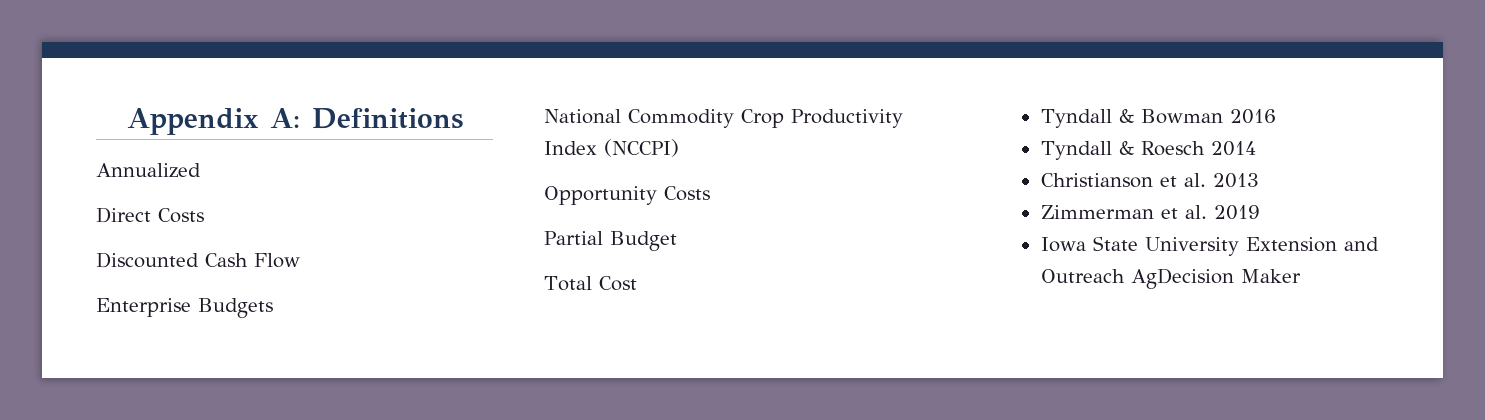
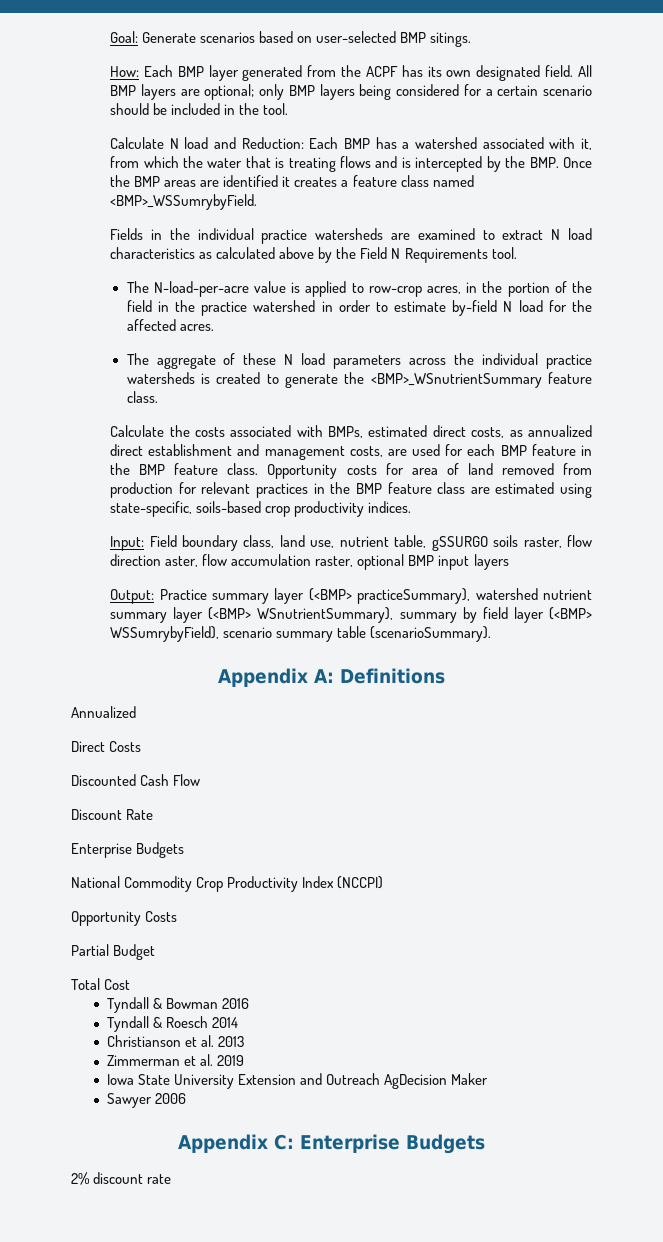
(126, 121) none -> [110,31,472,47] [110,65,592,81] [110,84,593,100] [110,103,289,115] [110,137,592,150] [110,156,593,172] [110,175,474,187] [110,194,258,210] [110,228,593,244] [110,247,517,263] [126,281,592,297] [126,300,593,316] [126,319,214,331] [126,353,592,369] [126,372,592,388] [126,391,158,403] [110,425,593,438] [110,444,592,460] [110,463,592,479] [110,482,592,498] [110,501,412,517] [110,535,593,551] [110,554,509,570] [110,588,593,604] [110,607,592,623] [110,626,492,642] Goal: Generate scenarios based on user-selected BMP sitings. // How: Each BMP layer generated from the ACPF has its own designated field. All BMP layers are optional; only BMP layers being considered for a certain scenario should be included in the tool. // Calculate N load and Reduction: Each BMP has a watershed associated with it, from which the water that is treating flows and is intercepted by the BMP. Once the BMP areas are identified it creates a feature class named <BMP>_WSSumrybyField. // Fields in the individual practice watersheds are examined to extract N load characteristics as calculated above by the Field N Requirements tool. // The N-load-per-acre value is applied to row-crop acres, in the portion of the field in the practice watershed in order to estimate by-field N load for the affected acres. // The aggregate of these N load parameters across the individual practice watersheds is created to generate the <BMP>_WSnutrientSummary feature class. // Calculate the costs associated with BMPs, estimated direct costs, as annualized direct establishment and management costs, are used for each BMP feature in the BMP feature class. Opportunity costs for area of land removed from production for relevant practices in the BMP feature class are estimated using state-specific, soils-based crop productivity indices. // Input: Field boundary class, land use, nutrient table, gSSURGO soils raster, flow direction aster, flow accumulation raster, optional BMP input layers // Output: Practice summary layer (<BMP> practiceSummary), watershed nutrient summary layer (<BMP> WSnutrientSummary), summary by field layer (<BMP> WSSumrybyField), scenario summary table (scenarioSummary). //
(300, 260) none -> [71,809,154,820] // Discount Rate
(1301, 276) none -> [107,1093,187,1108] [178,1134,485,1154] [71,1172,172,1185] // Sawyer 2006 // Appendix C: Enterprise Budgets // 2% discount rate

